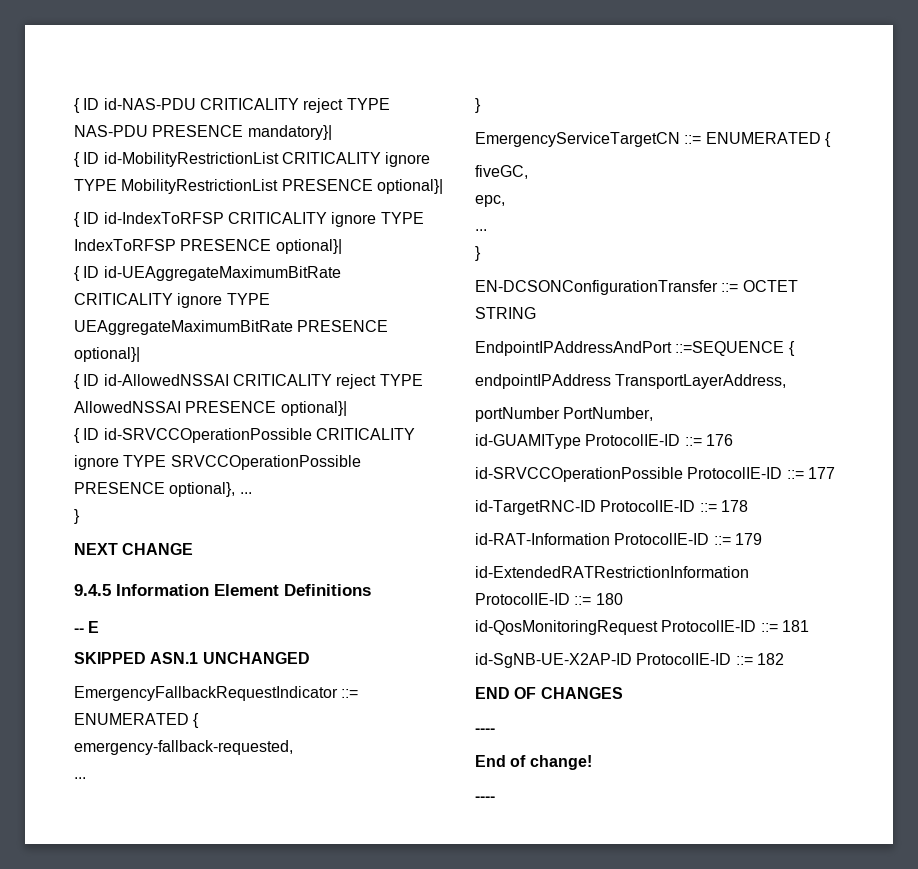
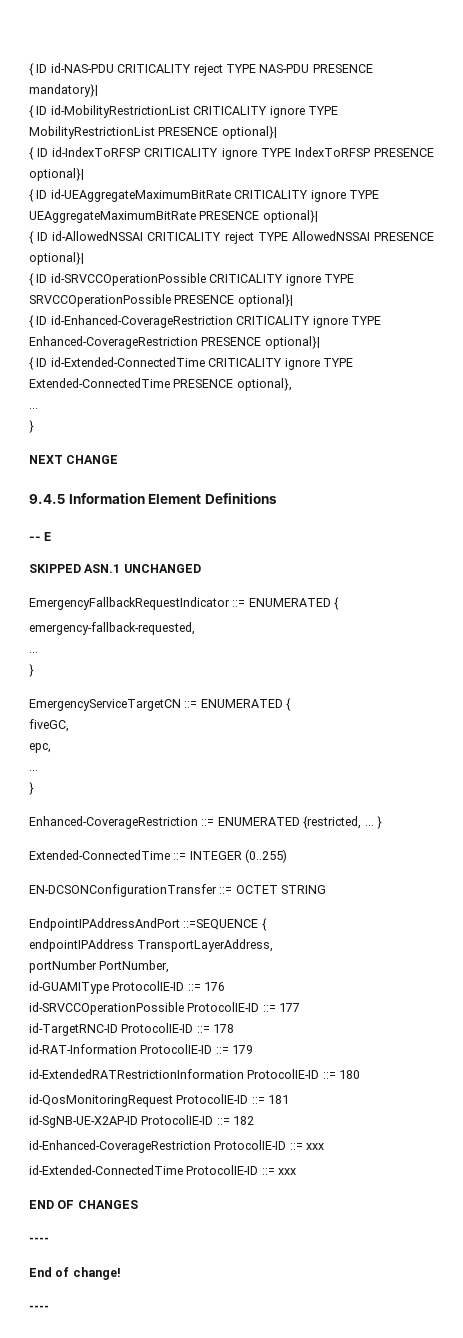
(165, 488) none -> [237,294,293,307] [29,315,381,328] [29,336,320,349] [29,357,353,370] [29,378,234,388] optional}| // { ID id-Enhanced-CoverageRestriction CRITICALITY ignore TYPE Enhanced-CoverageRestriction PRESENCE optional}| // { ID id-Extended-ConnectedTime CRITICALITY ignore TYPE Extended-ConnectedTime PRESENCE
(236, 489) none -> (292, 384) //
(481, 253) none -> [29,816,382,829] [29,849,288,863] // Enhanced-CoverageRestriction ::= ENUMERATED {restricted, ... } // Extended-ConnectedTime ::= INTEGER (0..255)
(784, 659) none -> [29,1140,325,1153] [29,1165,297,1175] // id-Enhanced-CoverageRestriction ProtocolIE-ID ::= xxx // id-Extended-ConnectedTime ProtocolIE-ID ::= xxx

